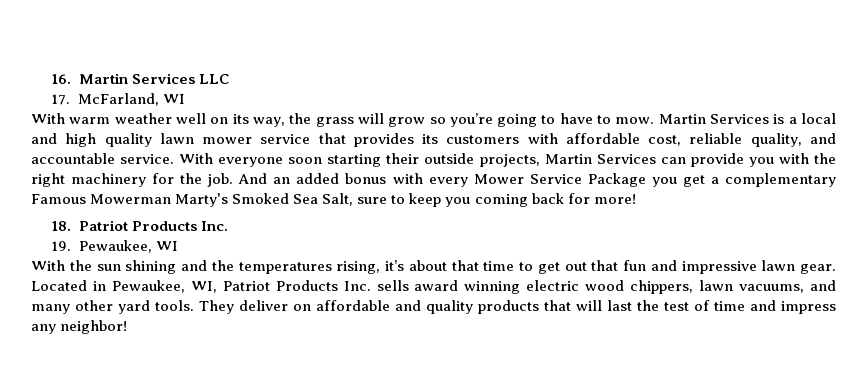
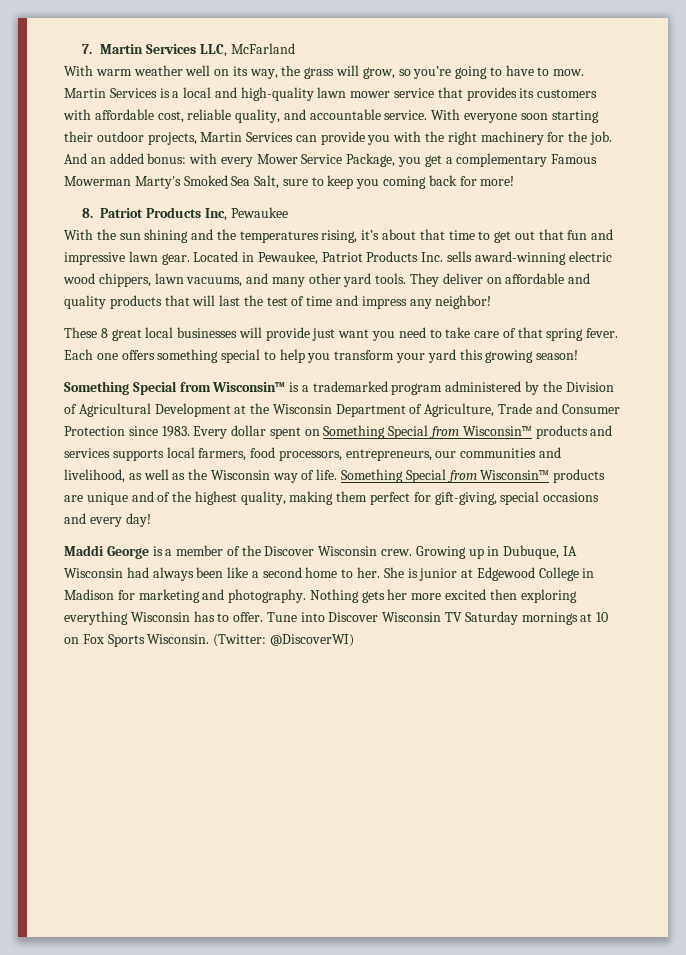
[51,73,230,84] [51,93,185,106] 16. Martin Services LLC // 17. McFarland, WI -> [82,43,295,57] 7. Martin Services LLC, McFarland
[388,117,426,127] grow -> [362,67,395,79] grow,
[65,133,152,147] high quality -> [240,87,314,101] high-quality
[424,153,475,164] outside -> [96,131,144,142] outdoor
[345,173,387,184] bonus -> [147,153,187,164] bonus:
[587,173,646,187] Package -> [346,153,396,167] Package,
[51,220,229,231] [51,240,178,253] 18. Patriot Products Inc. // 19. Pewaukee, WI -> [82,207,288,221] 8. Patriot Products Inc, Pewaukee
[190,281,217,293] WI, -> (318, 258) none
[414,280,521,294] award winning -> [474,251,566,265] award-winning
(128, 327) none -> [64,327,619,341] [64,349,579,363] [64,381,614,395] [64,403,620,417] [64,425,613,439] [64,447,562,461] [64,469,606,483] [64,491,600,505] [64,513,151,527] [64,545,577,559] [64,567,595,581] [64,589,577,603] [64,611,609,625] [64,634,354,647] // These 8 great local businesses will provide just want you need to take care of that spring fever. Each one offers something special to help you transform your yard this growing season! // Something Special from Wisconsin™ is a trademarked program administered by the Division of Agricultural Development at the Wisconsin Department of Agriculture, Trade and Consumer Protection since 1983. Every dollar spent on Something Special from Wisconsin™ products and services supports local farmers, food processors, entrepreneurs, our communities and livelihood, as well as the Wisconsin way of life. Something Special from Wisconsin™ products are unique and of the highest quality, making them perfect for gift-giving, special occasions and every day! // Maddi George is a member of the Discover Wisconsin crew. Growing up in Dubuque, IA Wisconsin had always been like a second home to her. She is junior at Edgewood College in Madison for marketing and photography. Nothing gets her more excited then exploring everything Wisconsin has to offer. Tune into Discover Wisconsin TV Saturday mornings at 10 on Fox Sports Wisconsin. (Twitter: @DiscoverWI)

